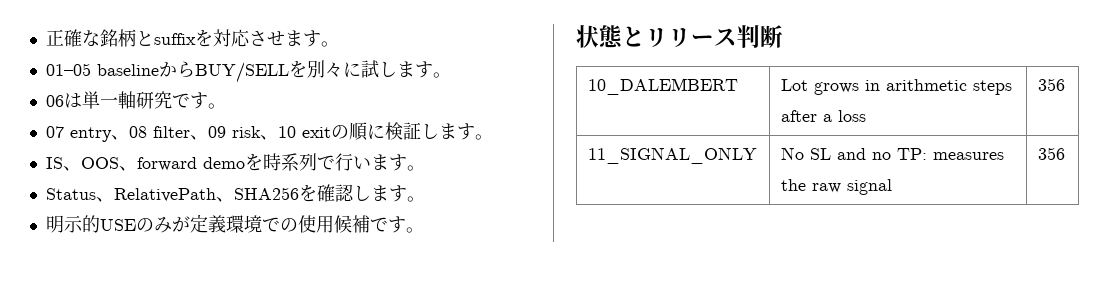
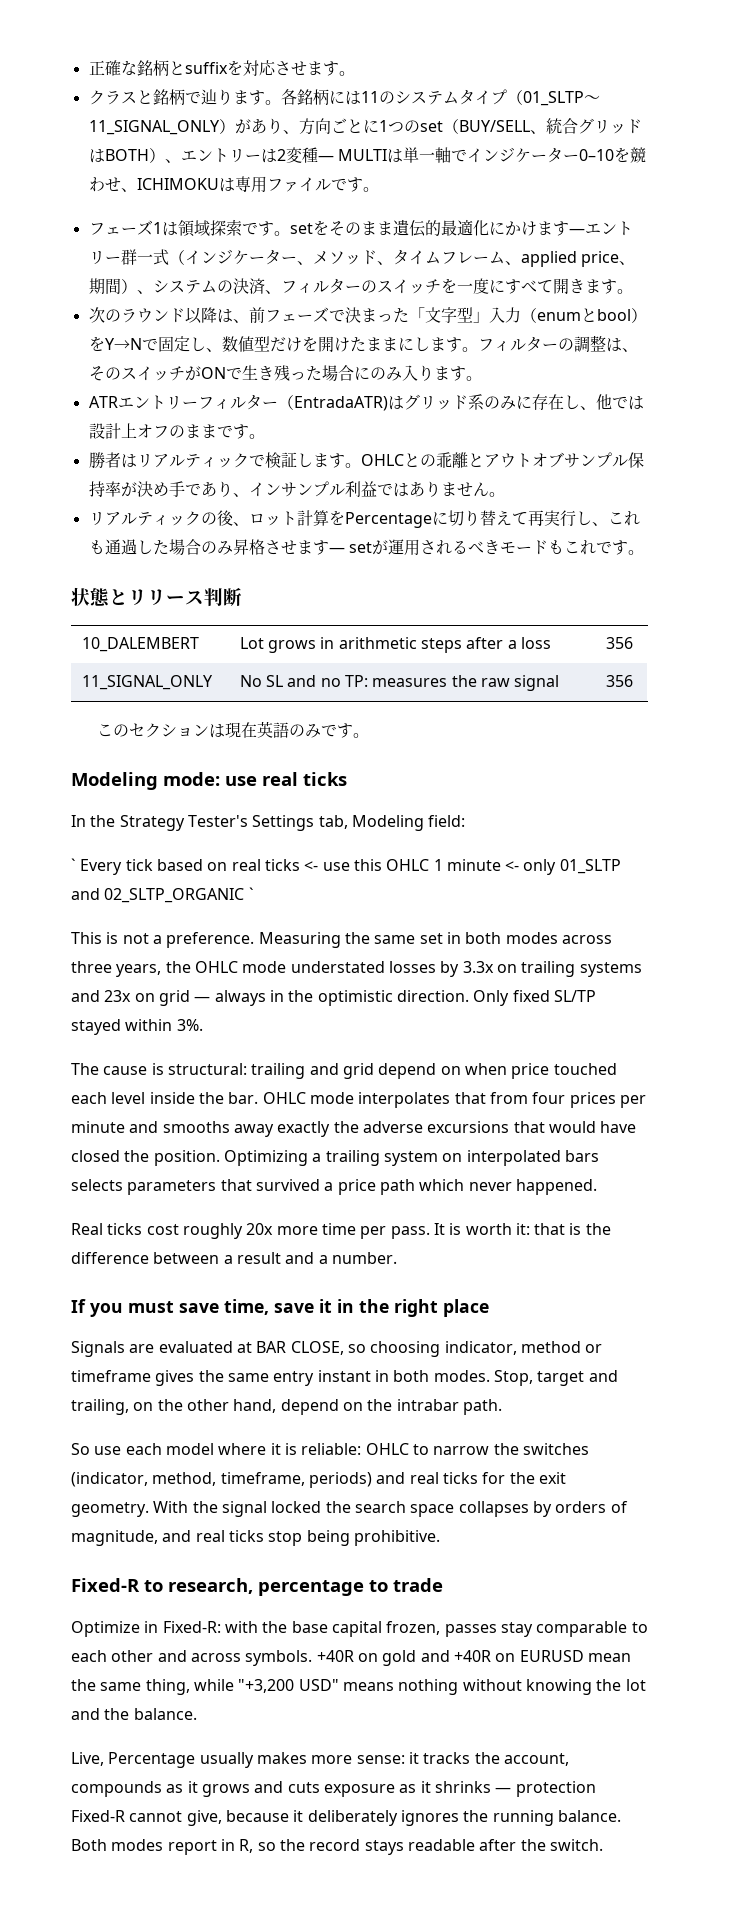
[45,60,451,83] [45,91,226,109] [45,122,493,142] [45,153,425,171] [45,184,425,202] [45,214,370,233] 01–05 baselineからBUY/SELLを別々に試します。 // 06は単一軸研究です。 // 07 entry、08 filter、09 risk、10 exitの順に検証します。 // IS、OOS、forward demoを時系列で行います。 // Status、RelativePath、SHA256を確認します。 // 明示的USEのみが定義環境での使用候補 -> [88,89,600,106] [88,118,642,135] [88,147,646,163] [88,176,379,193] [88,219,633,237] [88,249,635,267] [88,278,633,294] [88,307,647,324] [88,335,638,352] [88,365,482,381] [88,394,644,411] [88,423,265,439] [88,452,644,469] [88,481,505,498] [88,510,640,528] [88,539,596,556] クラスと銘柄で辿ります。各銘柄には11のシステムタイプ（01_SLTP〜11_SIGNAL_ONLY）があり、方向ごとに1つのset（BUY/SELL、統合グリッドはBOTH）、エントリーは2変種— MULTIは単一軸でインジケーター0–10を競わせ、ICHIMOKUは専用ファイルです。 // フェーズ1は領域探索です。setをそのまま遺伝的最適化にかけます—エントリー群一式（インジケーター、メソッド、タイムフレーム、applied price、期間）、システムの決済、フィルターのスイッチを一度にすべて開きます。 // 次のラウンド以降は、前フェーズで決まった「文字型」入力（enumとbool）をY→Nで固定し、数値型だけを開けたままにします。フィルターの調整は、そのスイッチがONで生き残った場合にのみ入ります。 // ATRエントリーフィルター（EntradaATR)はグリッド系のみに存在し、他では設計上オフのままです。 // 勝者はリアルティックで検証します。OHLCとの乖離とアウトオブサンプル保持率が決め手であり、インサンプル利益ではありません。 // リアルティックの後、ロット計算をPercentageに切り替えて再実行し、これも通過した場合のみ昇格させます— setが運用されるべきモードもこれ
(1065, 153) none -> [97,721,370,738] [71,772,347,790] [71,815,466,831] [71,858,621,875] [71,887,254,903] [71,932,612,948] [71,961,642,977] [71,990,596,1006] [71,1019,203,1035] [71,1063,617,1079] [71,1092,646,1108] [71,1121,637,1137] [71,1150,599,1166] [71,1179,597,1195] [71,1223,611,1239] [71,1252,397,1264] [71,1299,489,1317] [71,1341,603,1357] [71,1370,618,1386] [71,1399,502,1415] [71,1443,589,1455] [71,1472,566,1488] [71,1501,628,1517] [71,1530,440,1546] [71,1578,443,1596] [71,1621,648,1637] [71,1650,631,1666] [71,1679,646,1695] [71,1708,197,1720] [71,1752,569,1768] [71,1781,596,1797] [71,1810,621,1826] [71,1839,603,1855] // このセクションは現在英語のみです。 // Modeling mode: use real ticks // In the Strategy Tester's Settings tab, Modeling field: // ` Every tick based on real ticks <- use this OHLC 1 minute <- only 01_SLTP and 02_SLTP_ORGANIC ` // This is not a preference. Measuring the same set in both modes across three years, the OHLC mode understated losses by 3.3x on trailing systems and 23x on grid — always in the optimistic direction. Only fixed SL/TP stayed within 3%. // The cause is structural: trailing and grid depend on when price touched each level inside the bar. OHLC mode interpolates that from four prices per minute and smooths away exactly the adverse excursions that would have closed the position. Optimizing a trailing system on interpolated bars selects parameters that survived a price path which never happened. // Real ticks cost roughly 20x more time per pass. It is worth it: that is the difference between a result and a number. // If you must save time, save it in the right place // Signals are evaluated at BAR CLOSE, so choosing indicator, method or timeframe gives the same entry instant in both modes. Stop, target and trailing, on the other hand, depend on the intrabar path. // So use each model where it is reliable: OHLC to narrow the switches (indicator, method, timeframe, periods) and real ticks for the exit geometry. With the signal locked the search space collapses by orders of magnitude, and real ticks stop being prohibitive. // Fixed-R to research, percentage to trade // Optimize in Fixed-R: with the base capital frozen, passes stay comparable to each other and across symbols. +40R on gold and +40R on EURUSD mean the same thing, while "+3,200 USD" means nothing without knowing the lot and the balance. // Live, Percentage usually makes more sense: it tracks the account, compounds as it grows and cuts exposure as it shrinks — protection Fixed-R cannot give, because it deliberately ignores the running balance. Both modes report in R, so the record stays readable after the switch.

